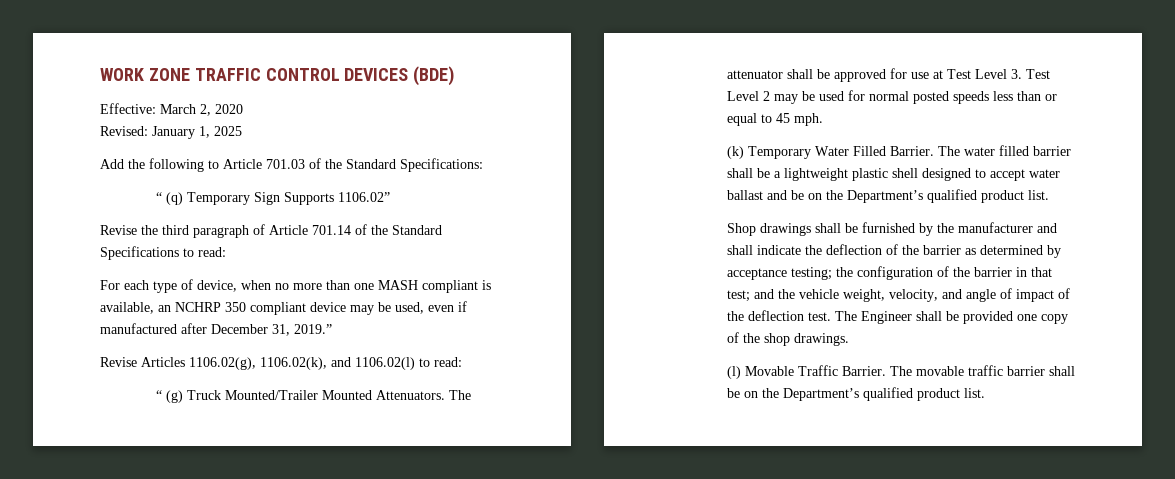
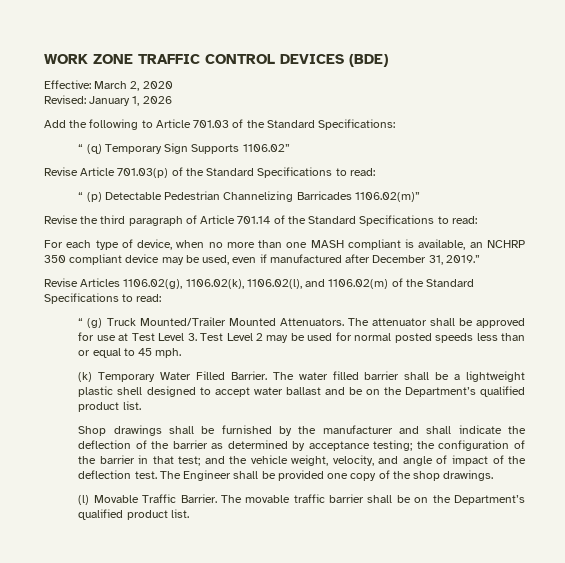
[214,126,242,136] 2025 -> [142,96,172,104] 2026
(390, 197) none -> [44,167,375,178] [78,191,420,202] // Revise Article 701.03(p) of the Standard Specifications to read: // “ (p) Detectable Pedestrian Channelizing Barricades 1106.02(m)”
[331,357,415,370] and 1106.02(l) -> [246,278,475,289] [44,293,119,304] 1106.02(l), and 1106.02(m) of the Standard Specifications

